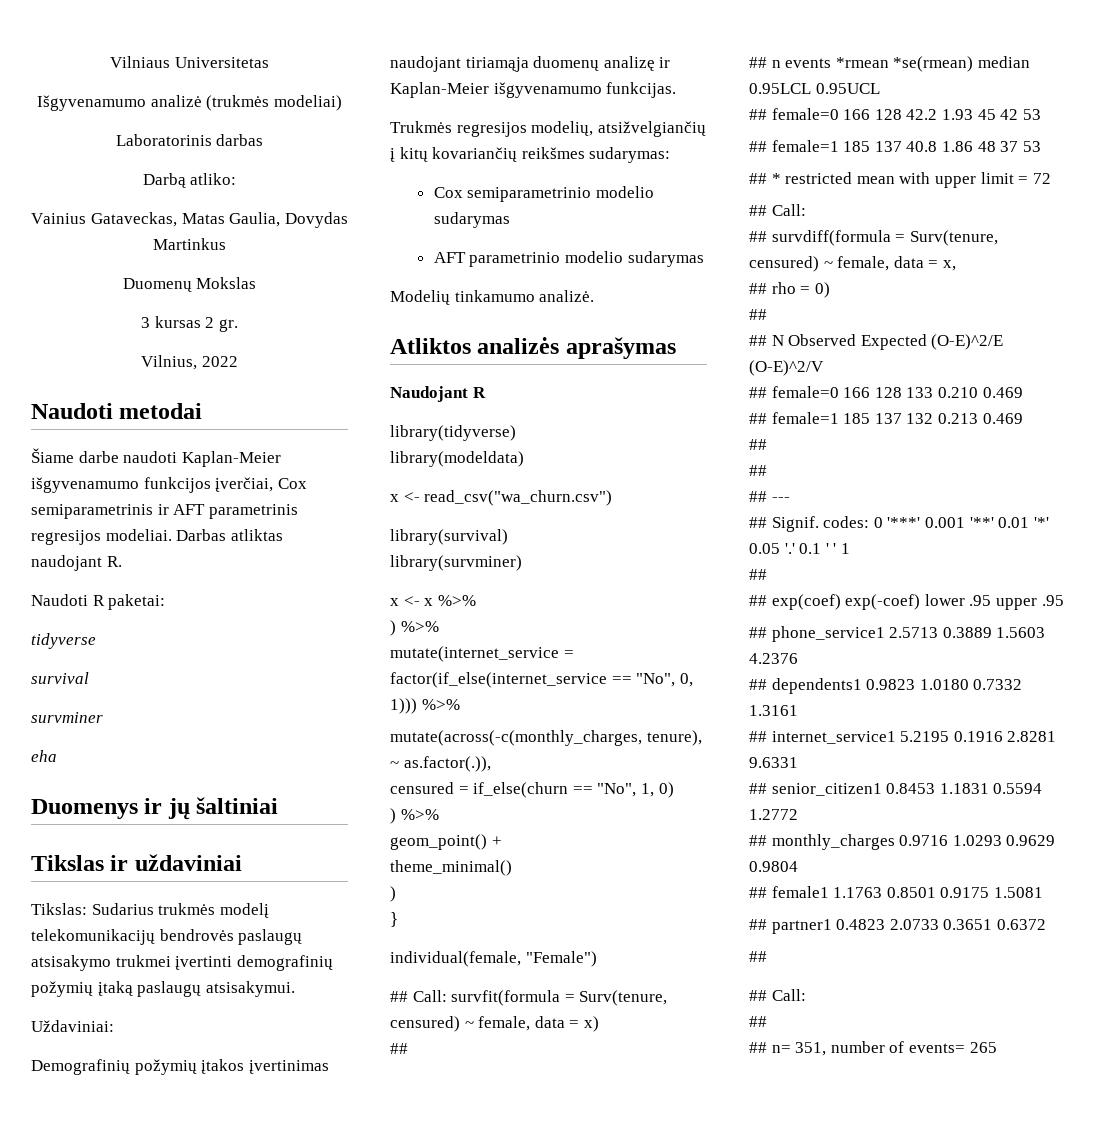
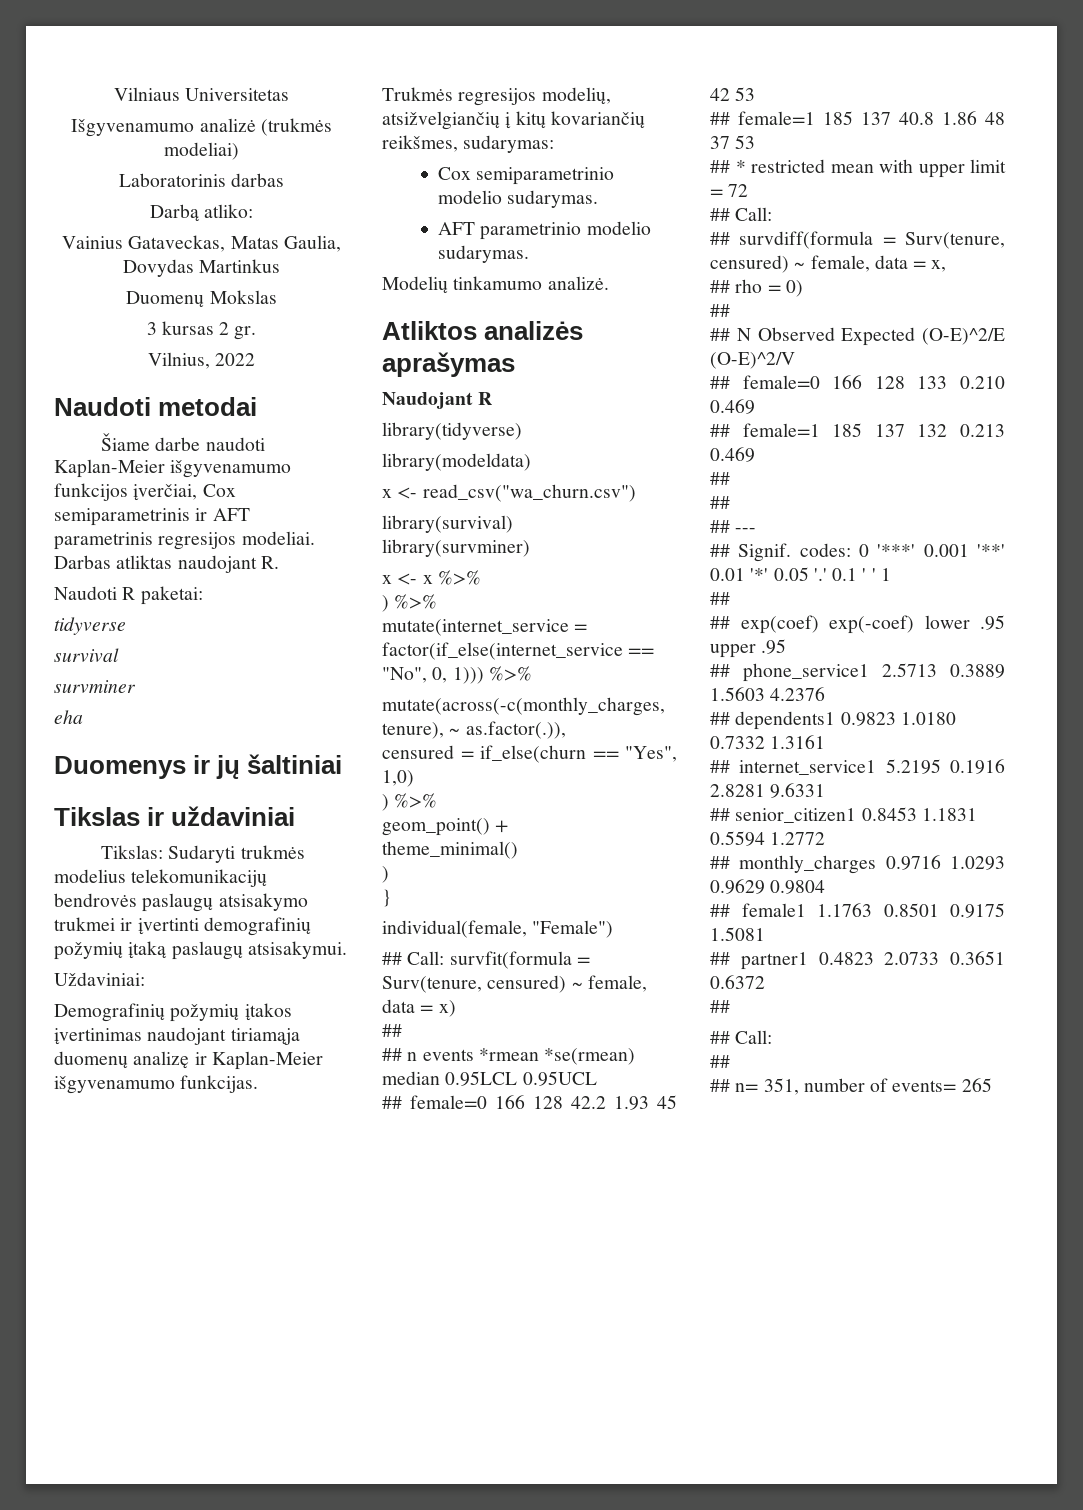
[91,903,269,918] Sudarius trukmės modelį -> [168,845,305,863] [54,869,126,883] Sudaryti trukmės modelius
(171, 961) none -> [120,918,133,931] ir
[521,147,585,159] reikšmes -> [382,135,458,152] reikšmes,
[433,212,510,228] sudarymas -> [507,190,599,208] sudarymas.
[627,251,704,267] sudarymas -> [438,245,530,263] sudarymas.
[597,782,674,798] "No", 1, 0) -> [625,746,677,762] [382,770,414,787] "Yes", 1,0)

